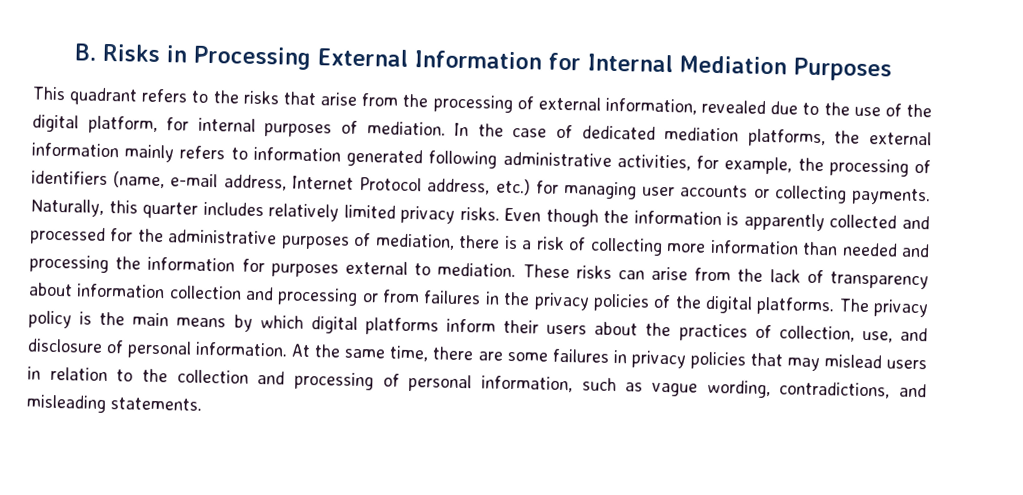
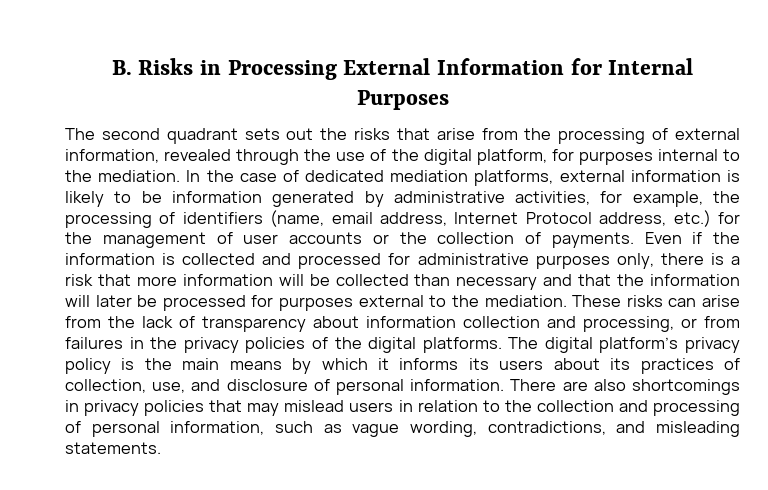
[678,55,787,75] Mediation -> (694, 66) none
[32,86,210,106] This quadrant refers to -> [65,128,314,144] The second quadrant sets out
[770,101,820,116] due to -> [236,149,300,165] through
[197,117,358,138] internal purposes of -> [578,149,740,165] [65,170,92,182] purposes internal to the
[834,130,861,144] the -> (554, 178) none
[124,144,248,163] mainly refers to -> [727,170,740,182] [65,191,162,207] is likely to be
[428,150,498,169] following -> [364,191,384,207] by
[170,173,219,188] e-mail -> [331,212,373,224] email
[562,181,931,206] [30,198,599,227] managing user accounts or collecting payments. Naturally, this quarter includes relatively limited privacy risks. Even though -> [65,232,703,248] the management of user accounts or the collection of payments. Even if
[743,212,825,232] apparently -> (176, 259) none
[137,228,164,243] the -> (411, 259) none
[354,232,455,250] of mediation, -> [616,253,654,269] only,
[568,237,931,258] [29,254,236,274] of collecting more information than needed and processing the information -> [97,274,740,290] [65,295,246,311] that more information will be collected than necessary and that the information will later be processed
(432, 269) none -> [451,295,479,307] the
[277,287,359,306] processing -> [583,316,674,332] processing,
(870, 305) none -> [544,337,679,353] digital platform’s
[310,316,540,336] digital platforms inform their -> [378,358,489,370] it informs its
[645,322,672,337] the -> [610,358,631,370] its
[291,343,609,363] At the same time, there are some failures -> [510,379,741,395] There are also shortcomings

